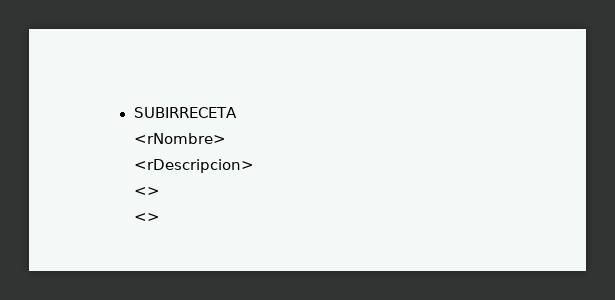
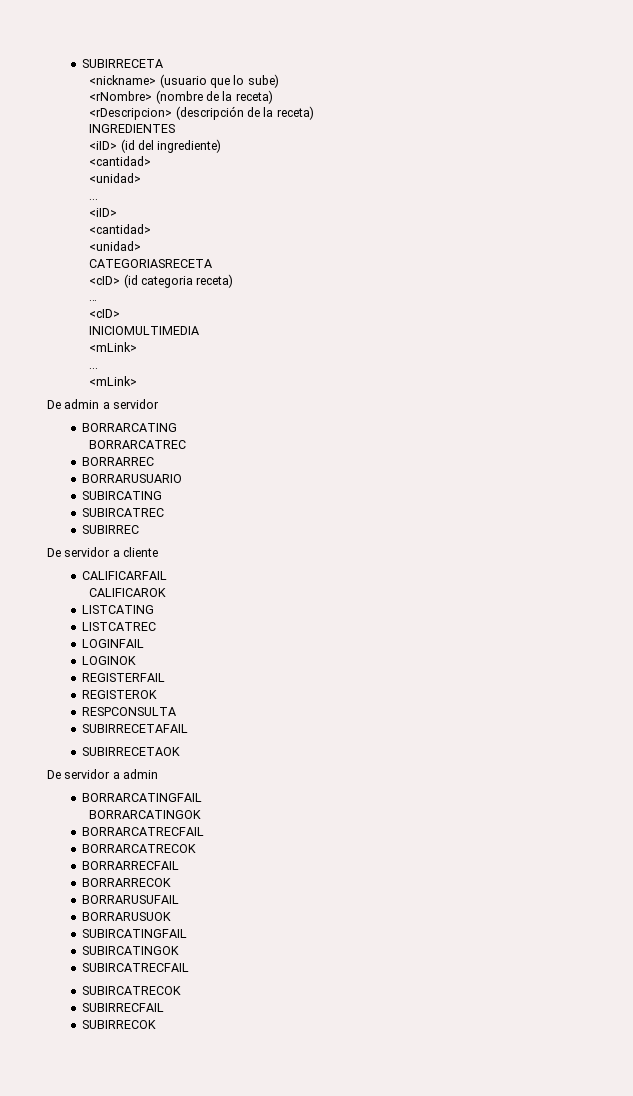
[134,133,227,144] [134,159,255,173] [134,187,161,196] [134,213,161,222] <rNombre> // <rDescripcion> // <> // <> -> [89,74,279,88] [89,90,273,104] [89,106,314,120] [89,124,176,133] [89,139,222,153] [89,156,152,166] [89,173,142,183] [89,199,99,200] [89,208,118,217] [89,224,152,234] [89,241,142,251] [89,259,213,268] [89,274,234,288] [89,300,98,301] [89,309,121,318] [89,326,200,335] [89,342,138,352] [89,368,99,369] [89,376,138,386] [47,399,160,409] [81,423,177,432] [89,440,187,449] [81,457,154,466] [81,474,182,483] [81,491,162,500] [81,508,164,517] [81,525,139,534] [47,547,159,557] [81,571,167,580] [89,588,167,597] [81,605,154,614] [81,622,156,631] [81,639,144,648] [81,656,136,665] [81,673,165,682] [81,690,157,699] [81,707,176,716] [81,724,188,733] [81,747,180,756] [47,769,159,779] [81,793,202,802] [89,810,202,819] [81,827,204,836] [81,844,196,853] [81,861,179,870] [81,878,171,887] [81,895,179,904] [81,912,171,921] [81,929,187,938] [81,946,179,955] [81,963,189,972] [81,986,181,995] [81,1003,164,1012] [81,1020,156,1029] <nickname> (usuario que lo sube) // <rNombre> (nombre de la receta) // <rDescripcion> (descripción de la receta) // INGREDIENTES // <iID> (id del ingrediente) // <cantidad> // <unidad> // ... // <iID> // <cantidad> // <unidad> // CATEGORIASRECETA // <cID> (id categoria receta) // … // <cID> // INICIOMULTIMEDIA // <mLink> // ... // <mLink> // De admin a servidor // BORRARCATING // BORRARCATREC // BORRARREC // BORRARUSUARIO // SUBIRCATING // SUBIRCATREC // SUBIRREC // De servidor a cliente // CALIFICARFAIL // CALIFICAROK // LISTCATING // LISTCATREC // LOGINFAIL // LOGINOK // REGISTERFAIL // REGISTEROK // RESPCONSULTA // SUBIRRECETAFAIL // SUBIRRECETAOK // De servidor a admin // BORRARCATINGFAIL // BORRARCATINGOK // BORRARCATRECFAIL // BORRARCATRECOK // BORRARRECFAIL // BORRARRECOK // BORRARUSUFAIL // BORRARUSUOK // SUBIRCATINGFAIL // SUBIRCATINGOK // SUBIRCATRECFAIL // SUBIRCATRECOK // SUBIRRECFAIL // SUBIRRECOK

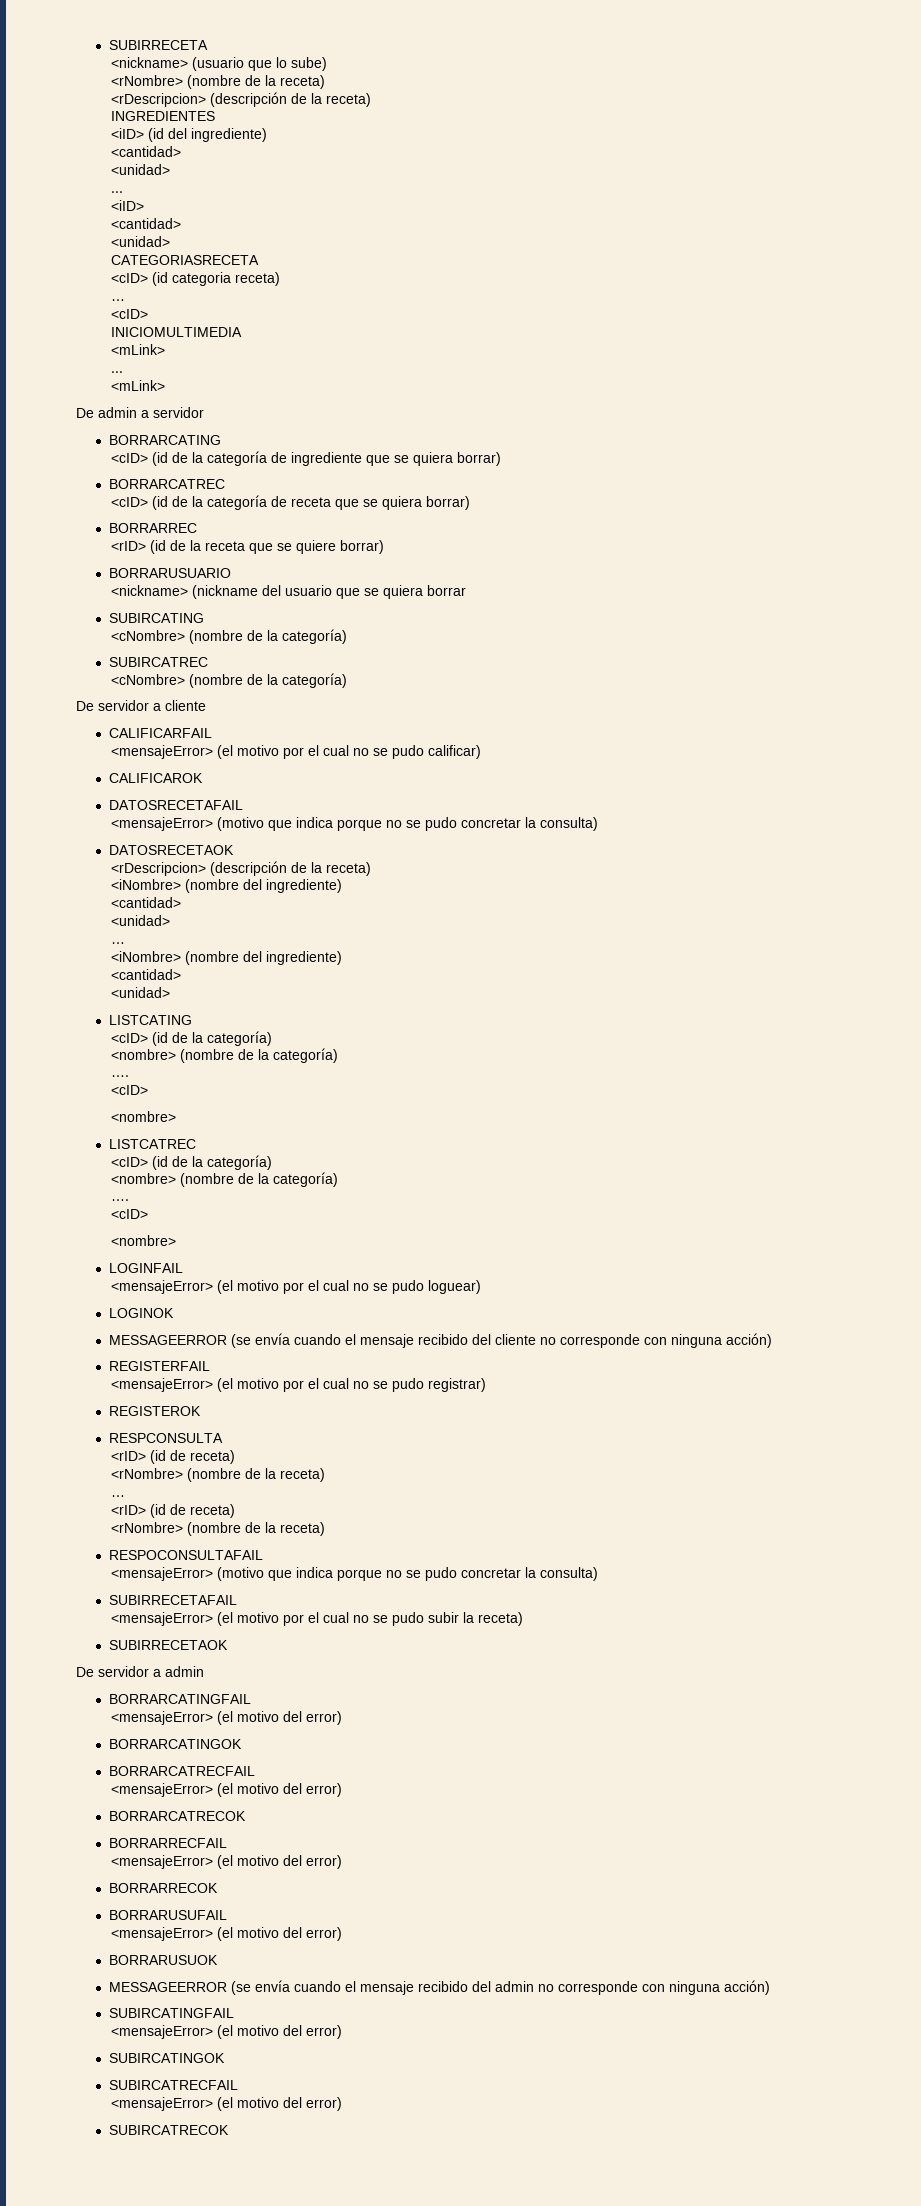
[89,440,187,449] [81,457,154,466] [81,474,182,483] [81,491,162,500] [81,508,164,517] [81,525,139,534] BORRARCATREC // BORRARREC // BORRARUSUARIO // SUBIRCATING // SUBIRCATREC // SUBIRREC -> [110,451,501,466] [108,479,225,489] [110,495,470,510] [108,523,197,533] [110,540,384,554] [108,568,231,578] [110,585,466,599] [108,613,204,623] [110,629,347,644] [108,657,208,667] [110,673,347,688] <cID> (id de la categoría de ingrediente que se quiera borrar) // BORRARCATREC // <cID> (id de la categoría de receta que se quiera borrar) // BORRARREC // <rID> (id de la receta que se quiere borrar) // BORRARUSUARIO // <nickname> (nickname del usuario que se quiera borrar // SUBIRCATING // <cNombre> (nombre de la categoría) // SUBIRCATREC // <cNombre> (nombre de la categoría)
[89,588,167,597] [81,605,154,614] [81,622,156,631] [81,639,144,648] [81,656,136,665] [81,673,165,682] [81,690,157,699] [81,707,176,716] [81,724,188,733] CALIFICAROK // LISTCATING // LISTCATREC // LOGINFAIL // LOGINOK // REGISTERFAIL // REGISTEROK // RESPCONSULTA // SUBIRRECETAFAIL -> [110,745,481,759] [108,773,203,783] [108,800,243,810] [110,817,598,831] [108,845,234,855] [110,861,371,876] [110,879,342,893] [110,897,181,908] [110,915,170,926] [110,942,125,944] [110,951,342,965] [110,969,181,980] [110,987,170,998] [108,1015,192,1025] [110,1031,272,1046] [110,1048,338,1063] [110,1075,129,1077] [110,1085,148,1095] [110,1111,176,1122] [108,1139,196,1149] [110,1155,272,1170] [110,1172,338,1187] [110,1199,129,1201] [110,1209,148,1219] [110,1235,176,1246] [108,1263,183,1273] [110,1280,481,1294] [108,1308,174,1318] [108,1333,772,1348] [108,1361,210,1371] [110,1378,486,1392] [108,1406,201,1416] [108,1433,223,1443] [110,1450,235,1464] [110,1468,325,1482] [110,1495,125,1497] [110,1504,235,1518] [110,1522,325,1536] [108,1550,263,1560] [110,1567,598,1581] [108,1595,237,1605] [110,1612,523,1626] <mensajeError> (el motivo por el cual no se pudo calificar) // CALIFICAROK // DATOSRECETAFAIL // <mensajeError> (motivo que indica porque no se pudo concretar la consulta) // DATOSRECETAOK // <rDescripcion> (descripción de la receta) // <iNombre> (nombre del ingrediente) // <cantidad> // <unidad> // … // <iNombre> (nombre del ingrediente) // <cantidad> // <unidad> // LISTCATING // <cID> (id de la categoría) // <nombre> (nombre de la categoría) // …. // <cID> // <nombre> // LISTCATREC // <cID> (id de la categoría) // <nombre> (nombre de la categoría) // …. // <cID> // <nombre> // LOGINFAIL // <mensajeError> (el motivo por el cual no se pudo loguear) // LOGINOK // MESSAGEERROR (se envía cuando el mensaje recibido del cliente no corresponde con ninguna acción) // REGISTERFAIL // <mensajeError> (el motivo por el cual no se pudo registrar) // REGISTEROK // RESPCONSULTA // <rID> (id de receta) // <rNombre> (nombre de la receta) // … // <rID> (id de receta) // <rNombre> (nombre de la receta) // RESPOCONSULTAFAIL // <mensajeError> (motivo que indica porque no se pudo concretar la consulta) // SUBIRRECETAFAIL // <mensajeError> (el motivo por el cual no se pudo subir la receta)
[89,810,202,819] [81,827,204,836] [81,844,196,853] [81,861,179,870] [81,878,171,887] [81,895,179,904] [81,912,171,921] [81,929,187,938] [81,946,179,955] [81,963,189,972] BORRARCATINGOK // BORRARCATRECFAIL // BORRARCATRECOK // BORRARRECFAIL // BORRARRECOK // BORRARUSUFAIL // BORRARUSUOK // SUBIRCATINGFAIL // SUBIRCATINGOK // SUBIRCATRECFAIL -> [110,1711,342,1725] [108,1739,242,1749] [108,1766,255,1776] [110,1783,342,1797] [108,1811,246,1821] [108,1838,227,1848] [110,1855,342,1869] [108,1883,218,1893] [108,1910,227,1920] [110,1927,342,1941] [108,1955,218,1965] [108,1980,770,1995] [108,2008,234,2018] [110,2025,342,2039] [108,2053,225,2063] [108,2080,238,2090] [110,2097,342,2111] <mensajeError> (el motivo del error) // BORRARCATINGOK // BORRARCATRECFAIL // <mensajeError> (el motivo del error) // BORRARCATRECOK // BORRARRECFAIL // <mensajeError> (el motivo del error) // BORRARRECOK // BORRARUSUFAIL // <mensajeError> (el motivo del error) // BORRARUSUOK // MESSAGEERROR (se envía cuando el mensaje recibido del admin no corresponde con ninguna acción) // SUBIRCATINGFAIL // <mensajeError> (el motivo del error) // SUBIRCATINGOK // SUBIRCATRECFAIL // <mensajeError> (el motivo del error)
[81,1003,164,1012] [81,1020,156,1029] // SUBIRRECFAIL // SUBIRRECOK -> (229, 2130) none

